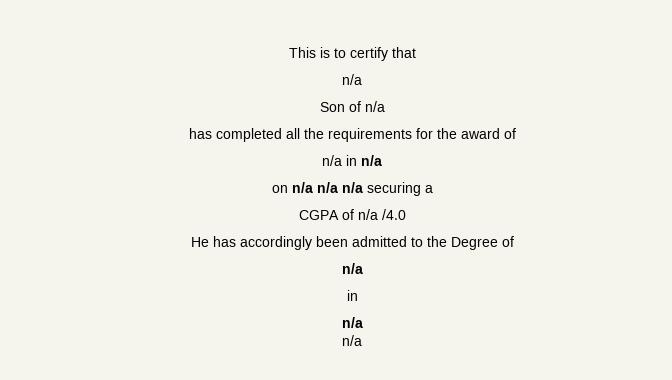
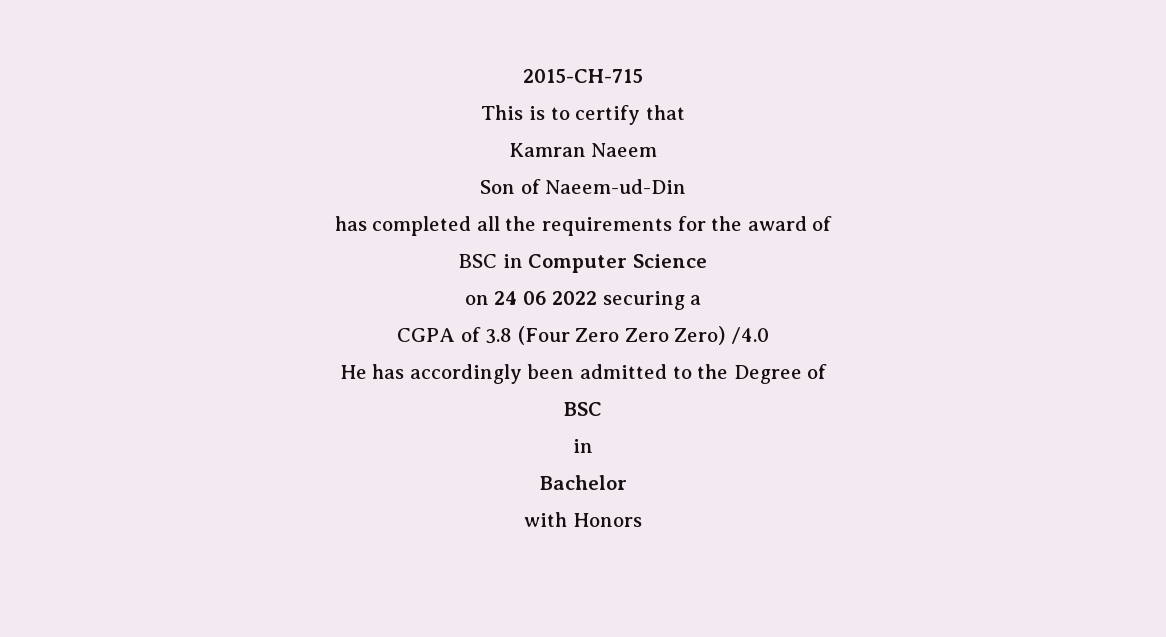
(288, 52) none -> [523,69,643,83] 2015-CH-715 //
[342,74,362,85] n/a -> [508,143,658,157] Kamran Naeem
[364,101,385,112] n/a -> [545,179,687,194] Naeem-ud-Din
[322,155,382,166] [271,182,363,193] n/a in n/a // on n/a n/a n/a -> [459,254,707,273] [464,291,598,305] BSC in Computer Science // on 24 06 2022
[357,209,378,220] n/a -> [485,326,726,345] 3.8 (Four Zero Zero Zero)
[341,263,363,274] n/a -> [564,402,602,416] BSC
[341,317,363,328] [342,335,362,346] n/a // n/a -> [539,475,627,490] [524,512,642,527] Bachelor // with Honors

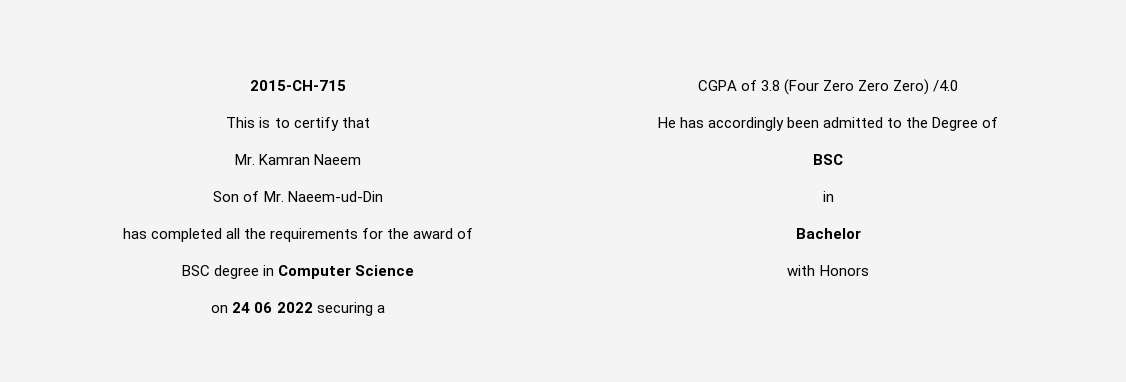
(685, 112) none -> [234,154,255,165] Mr.
(541, 186) none -> [263,191,284,202] Mr.
(498, 261) none -> [213,265,259,279] degree

